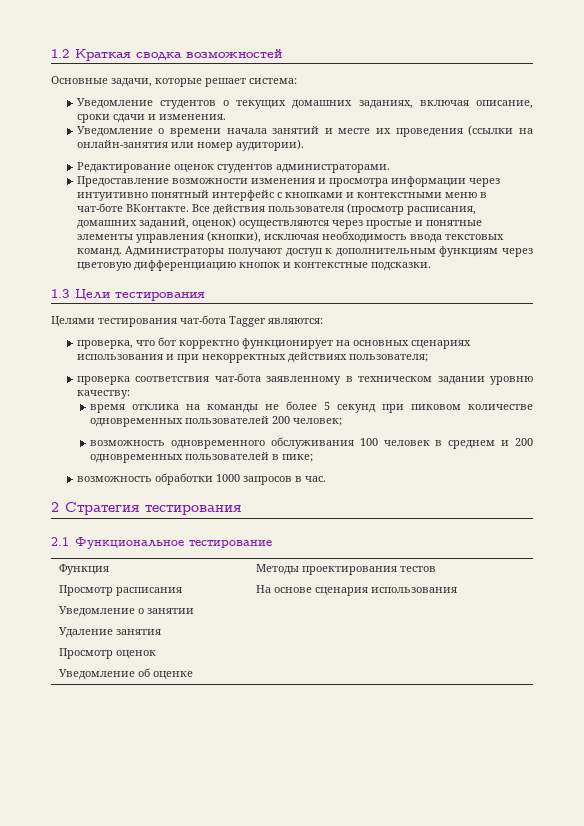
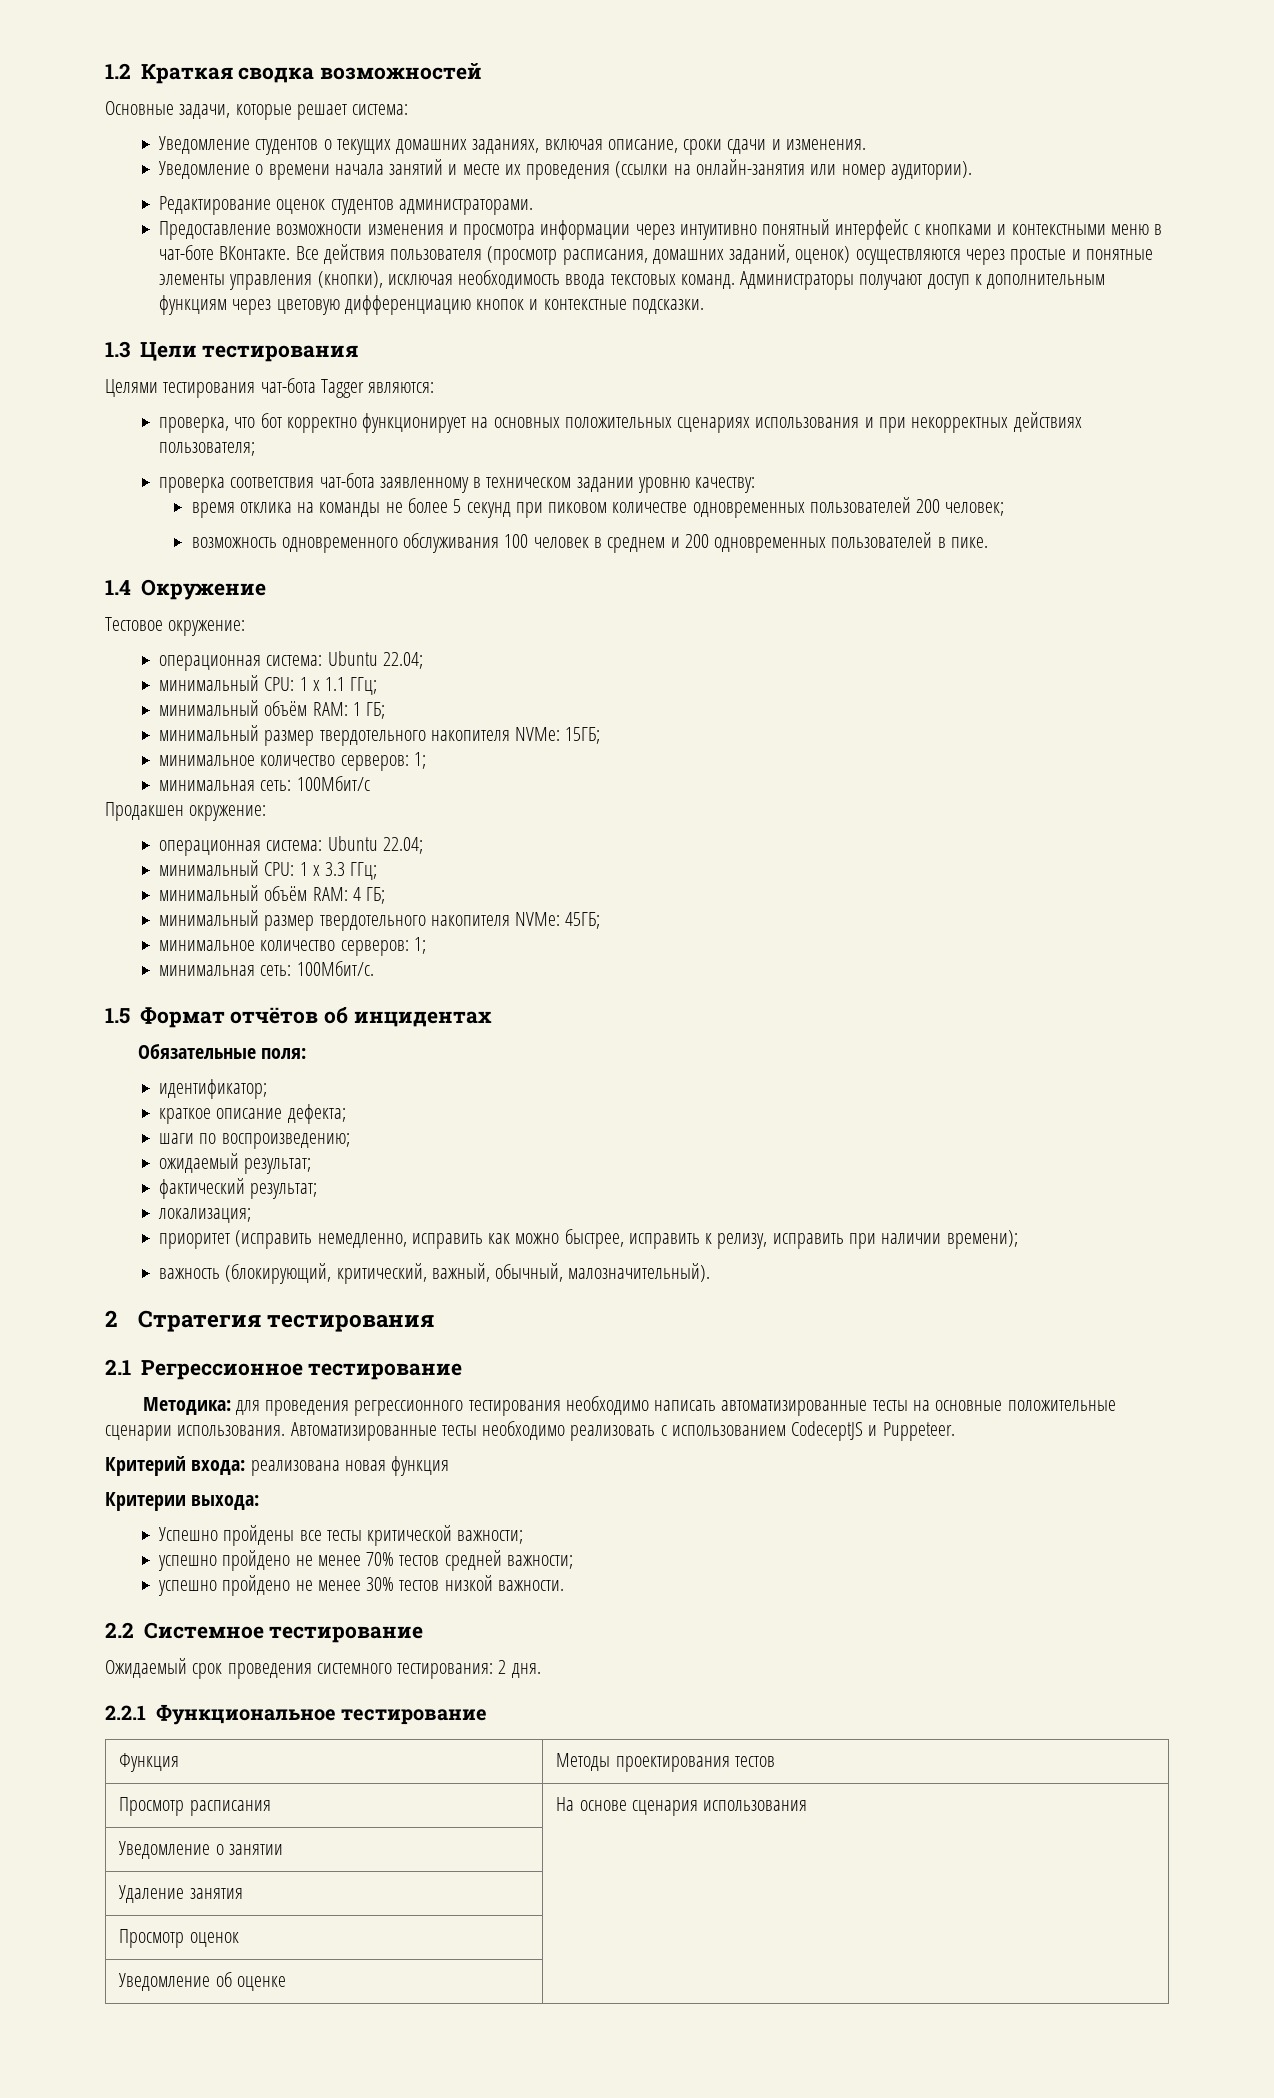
(409, 343) none -> [564,417,672,428] положительных
[282,454,314,462] [76,473,326,485] [51,502,242,515] [51,537,69,546] пике; // возможность обработки 1000 запросов в час. // 2 Стратегия тестирования // 2.1 -> [950,537,988,548] [105,579,266,600] [105,617,246,636] [159,651,423,671] [159,675,378,695] [159,700,386,719] [159,725,601,746] [159,752,426,771] [159,776,370,791] [105,802,267,821] [159,836,423,856] [159,860,378,880] [159,885,386,904] [159,910,601,931] [159,937,426,956] [159,961,374,976] [105,1007,492,1028] [137,1044,306,1059] [159,1079,268,1099] [159,1104,346,1124] [159,1133,350,1149] [159,1153,312,1174] [159,1178,318,1199] [158,1208,252,1223] [159,1229,1018,1249] [159,1263,711,1284] [105,1310,434,1332] [105,1359,463,1380] [142,1396,1116,1416] [105,1421,955,1441] [105,1456,450,1476] [105,1492,260,1511] [159,1525,524,1546] [158,1550,573,1571] [158,1575,564,1596] [105,1622,424,1643] [105,1658,541,1679] [105,1705,146,1720] пике. // 1.4 Окружение // Тестовое окружение: // операционная система: Ubuntu 22.04; // минимальный CPU: 1 x 1.1 ГГц; // минимальный объём RAM: 1 ГБ; // минимальный размер твердотельного накопителя NVMe: 15ГБ; // минимальное количество серверов: 1; // минимальная сеть: 100Мбит/с // Продакшен окружение: // операционная система: Ubuntu 22.04; // минимальный CPU: 1 x 3.3 ГГц; // минимальный объём RAM: 4 ГБ; // минимальный размер твердотельного накопителя NVMe: 45ГБ; // минимальное количество серверов: 1; // минимальная сеть: 100Мбит/с. // 1.5 Формат отчётов об инцидентах // Обязательные поля: // идентификатор; // краткое описание дефекта; // шаги по воспроизведению; // ожидаемый результат; // фактический результат; // локализация; // приоритет (исправить немедленно, исправить как можно быстрее, исправить к релизу, исправить при наличии времени); // важность (блокирующий, критический, важный, обычный, малозначительный). // 2 Стратегия тестирования // 2.1 Регрессионное тестирование // Методика: для проведения регрессионного тестирования необходимо написать автоматизированные тесты на основные положительные сценарии использования. Автоматизированные тесты необходимо реализовать с использованием CodeceptJS и Puppeteer. // Критерий входа: реализована новая функция // Критерии выхода: // Успешно пройдены все тесты критической важности; // успешно пройдено не менее 70% тестов средней важности; // успешно пройдено не менее 30% тестов низкой важности. // 2.2 Системное тестирование // Ожидаемый срок проведения системного тестирования: 2 дня. // 2.2.1

